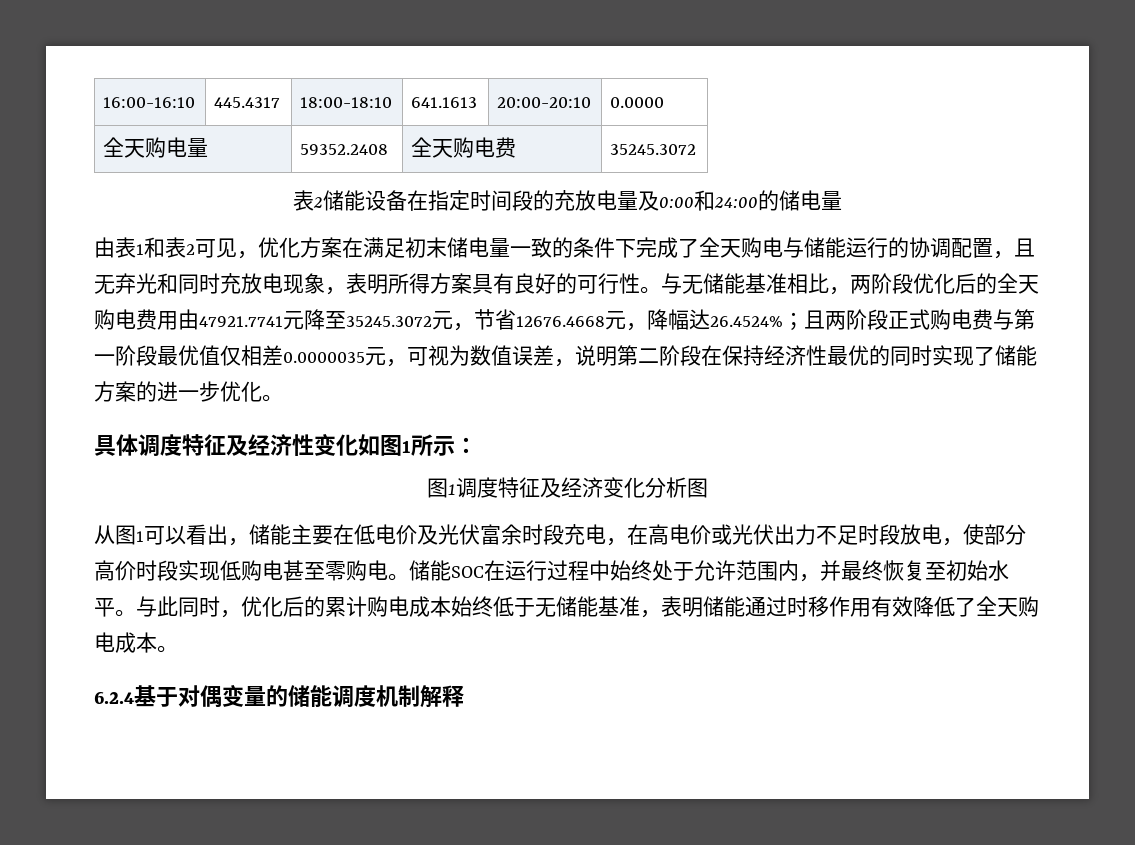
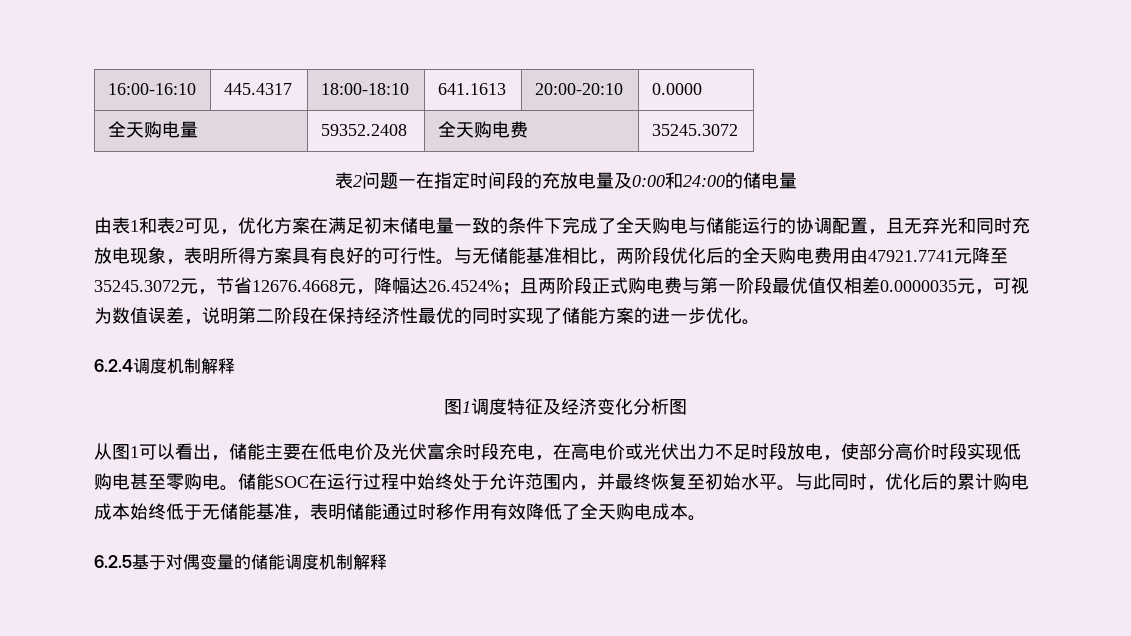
[323,190,407,211] 储能设备 -> [361,172,416,189] 问题一
[94,433,477,457] 具体调度特征及经济性变化如图1所示： -> [94,358,235,374] 6.2.4调度机制解释
[94,691,134,704] 6.2.4 -> [94,555,132,568] 6.2.5

